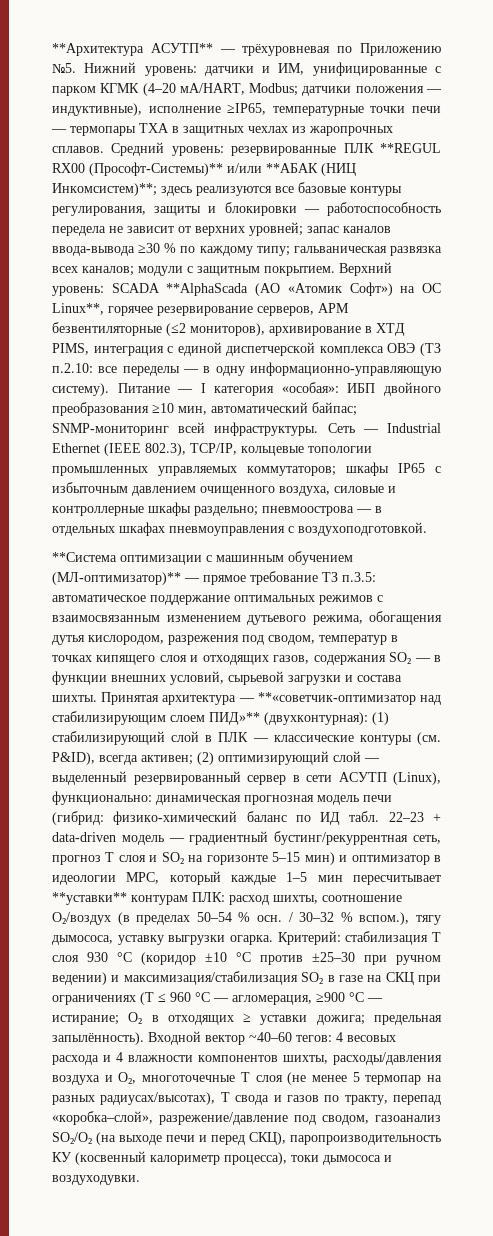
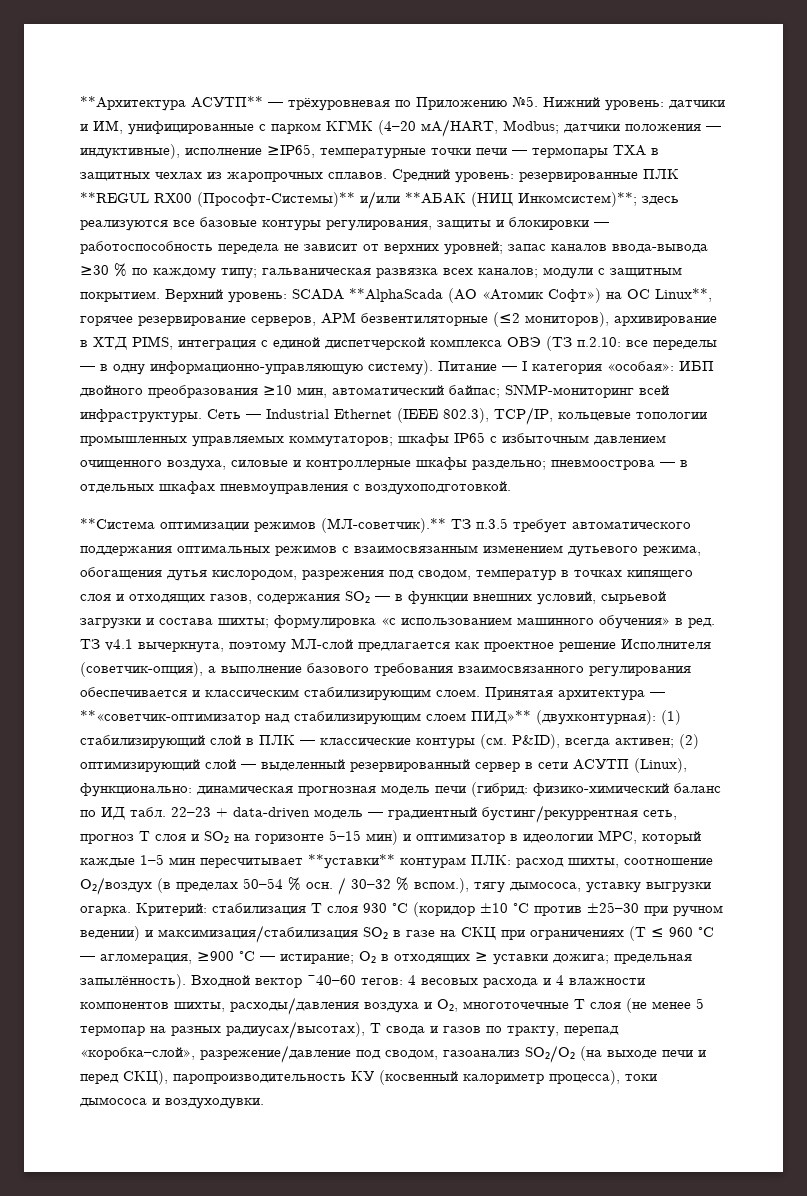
[206,551,353,565] [52,571,376,585] [52,595,230,605] с машинным обучением (МЛ-оптимизатор)** — прямое требование ТЗ п.3.5: автоматическое поддержание -> [254,518,691,533] [80,546,172,556] режимов (МЛ-советчик).** ТЗ п.3.5 требует автоматического поддержания
[52,695,97,702] шихты. -> [218,615,715,629] [80,638,711,653] [80,662,691,677] [80,687,480,701] шихты; формулировка «с использованием машинного обучения» в ред. ТЗ v4.1 вычеркнута, поэтому МЛ-слой предлагается как проектное решение Исполнителя (советчик-опция), а выполнение базового требования взаимосвязанного регулирования обеспечивается и классическим стабилизирующим слоем.

